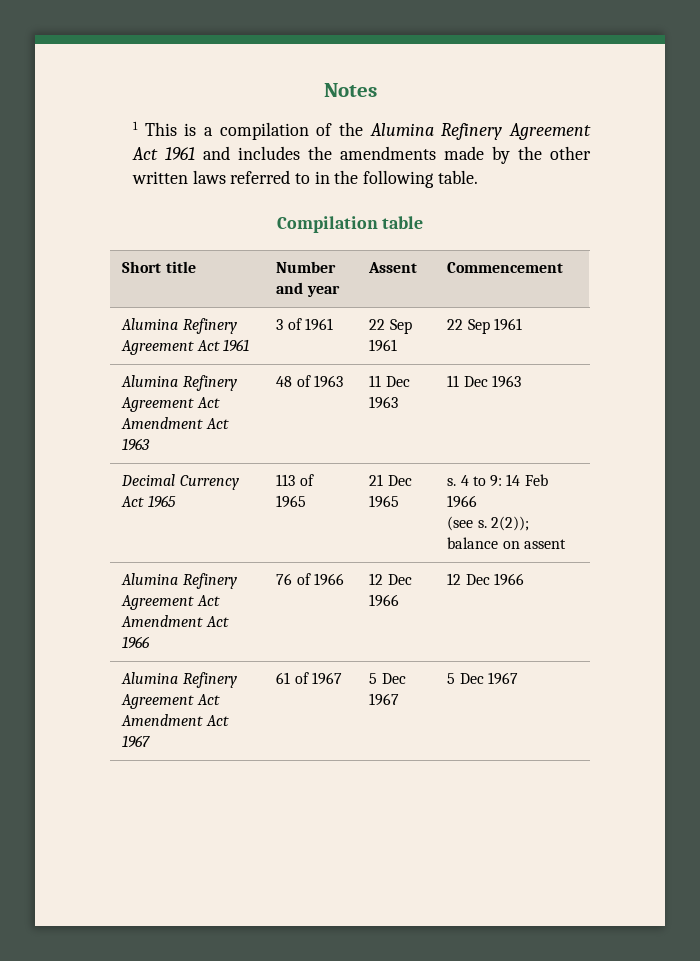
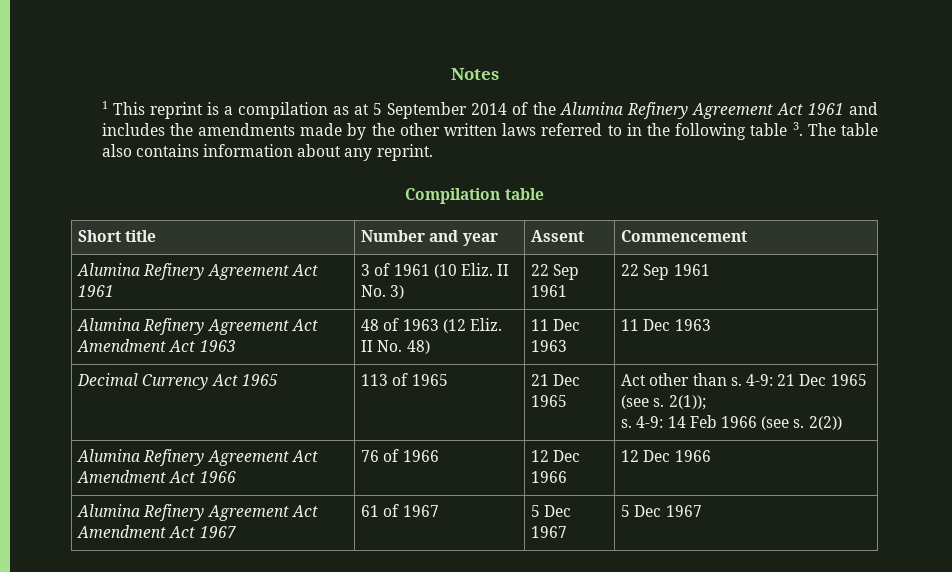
(177, 129) none -> [149,102,203,119] reprint
(309, 131) none -> [333,102,508,119] as at 5 September 2014
[437,170,478,184] table. -> [750,122,879,136] [101,144,433,161] table 3. The table also contains information about any reprint.
(333, 324) none -> [433,263,510,278] [361,285,405,299] (10 Eliz. II No. 3)
(343, 381) none -> [442,318,502,333] [361,340,430,354] (12 Eliz. II No. 48)
[447,475,503,487] s. 4 to 9: -> [621,373,867,386] [621,395,706,410] [621,416,664,428] Act other than s. 4-9: 21 Dec 1965 (see s. 2(1)); // s. 4-9:
[447,516,529,531] [447,537,566,549] // (see s. 2(2)); balance on assent -> [761,416,842,430] (see s. 2(2))

